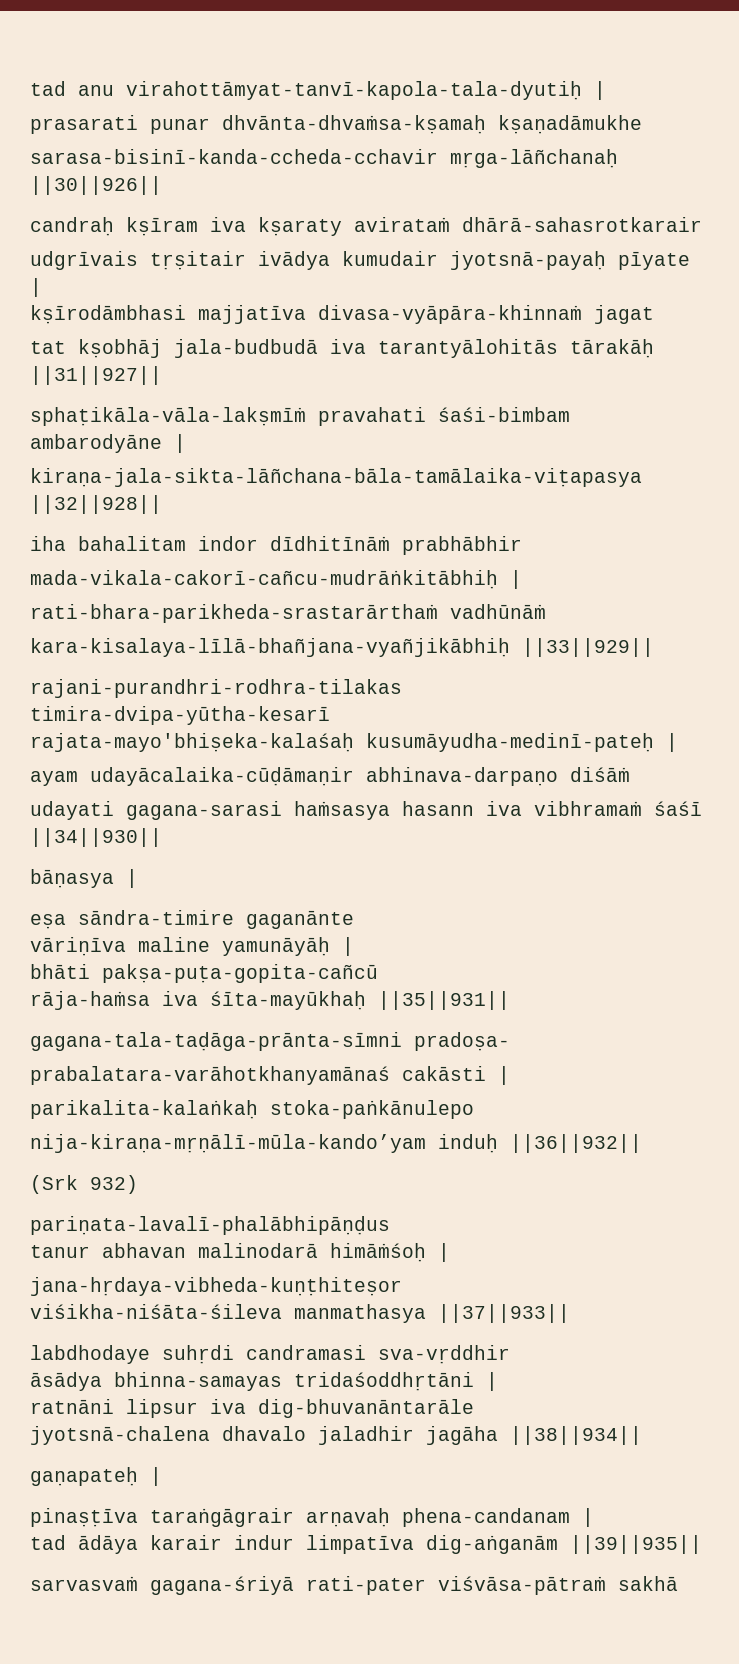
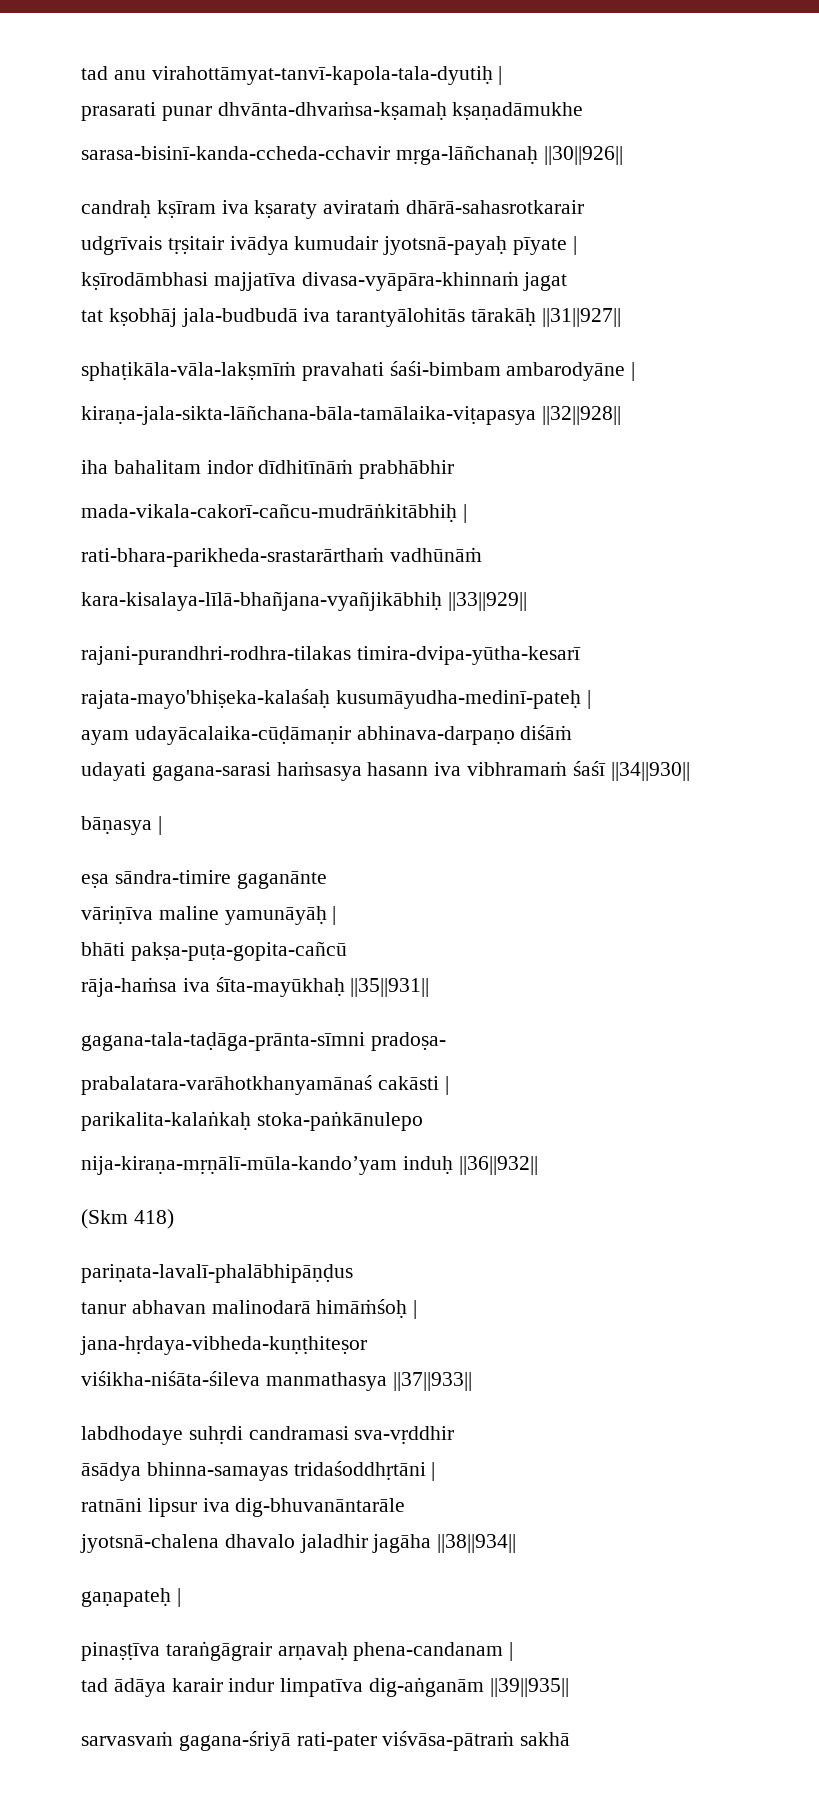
[30,1175,138,1194] (Srk 932) -> [81,1209,174,1229] (Skm 418)

